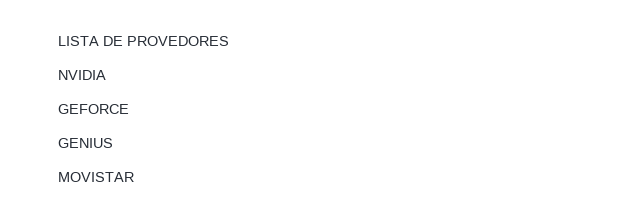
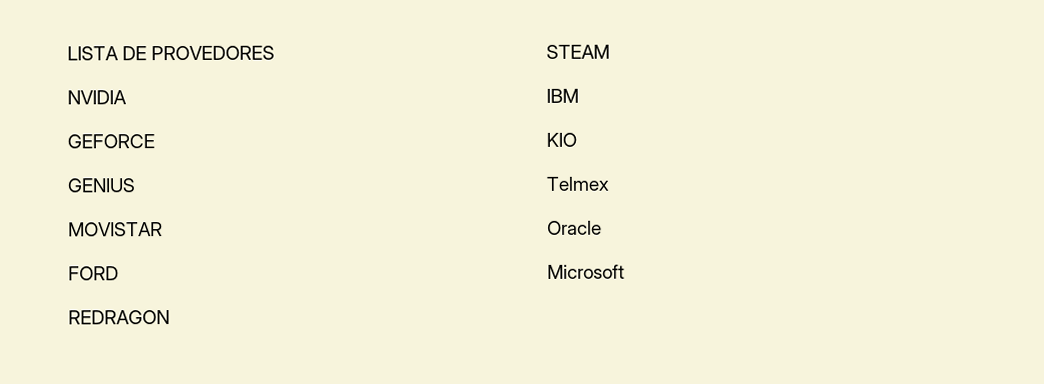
(134, 177) none -> [68,266,119,281] [68,310,170,325] [546,44,610,59] [546,88,579,103] [546,132,577,147] [546,176,609,191] [547,220,602,235] [547,264,625,279] // FORD // REDRAGON // STEAM // IBM // KIO // Telmex // Oracle // Microsoft

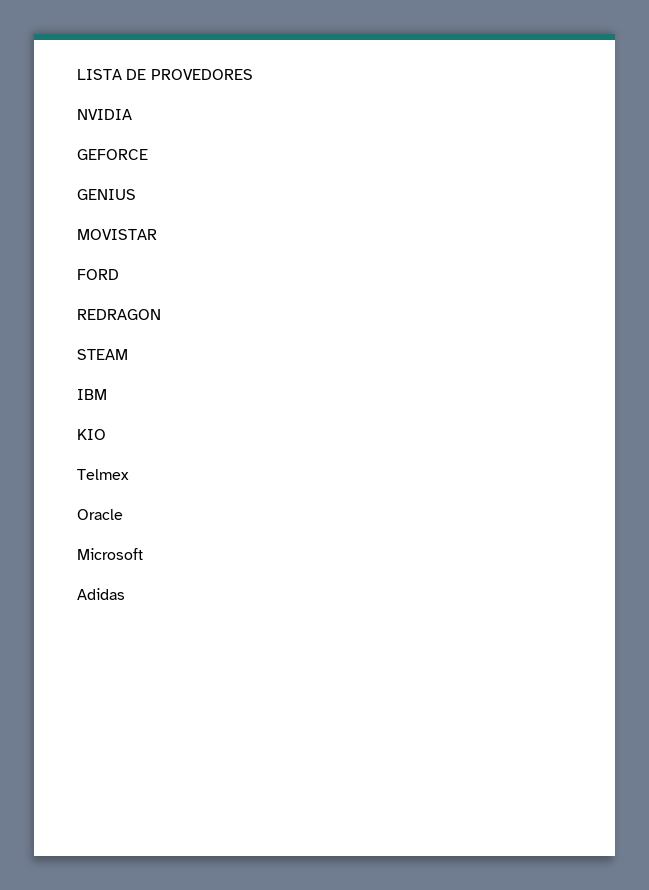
(625, 271) none -> [77,588,125,600] // Adidas

